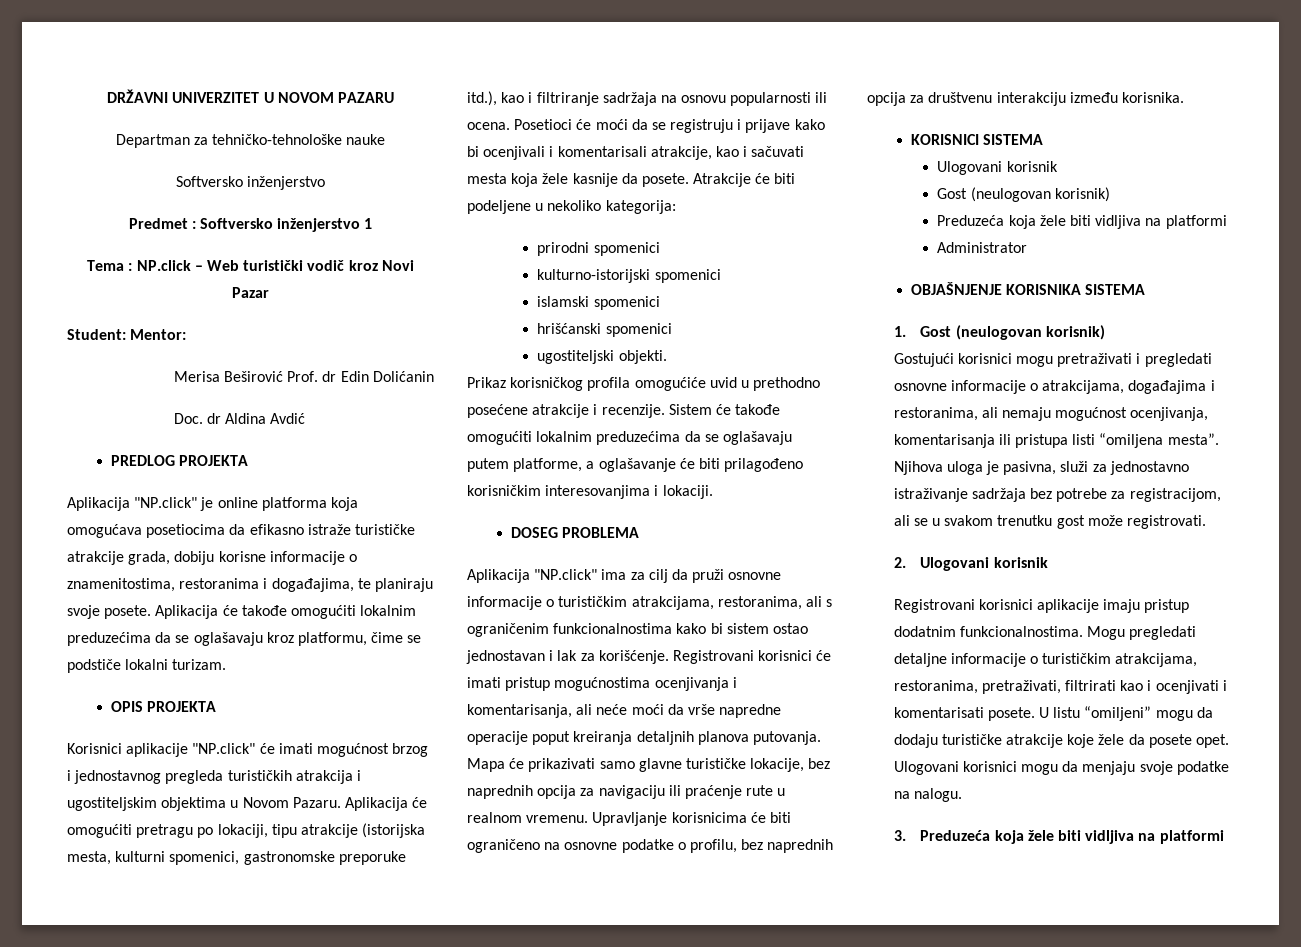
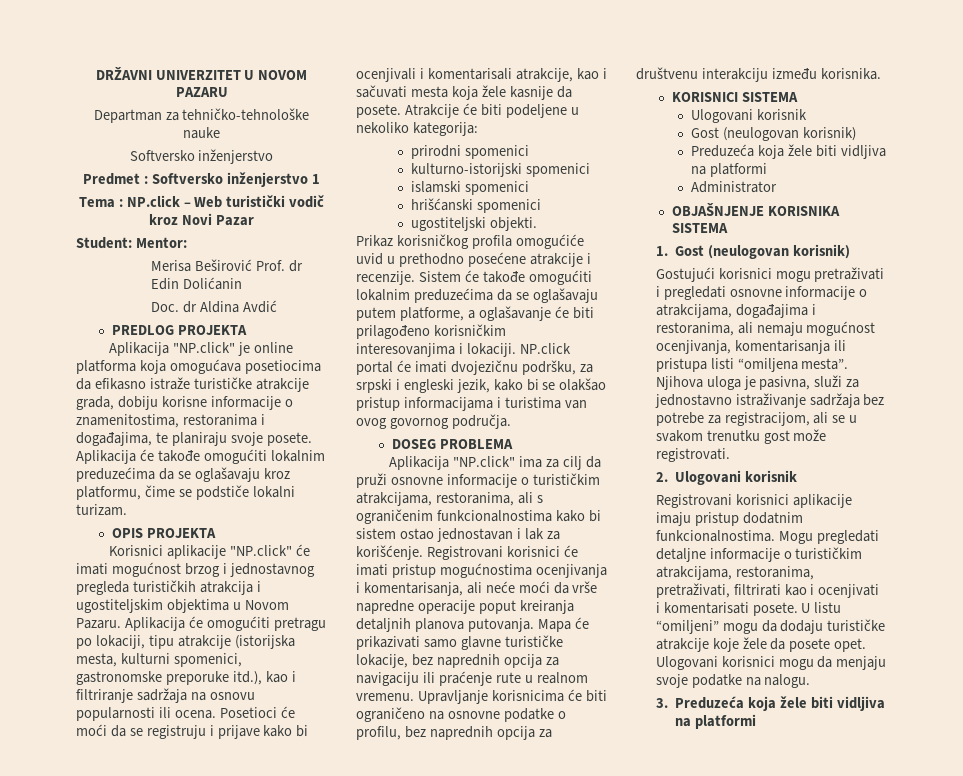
(713, 492) none -> [519,343,571,354] [356,360,593,375] [356,378,607,393] [356,397,587,411] [356,414,511,429] NP.click portal će imati dvojezičnu podršku, za srpski i engleski jezik, kako bi se olakšao pristup informacijama i turistima van ovog govornog područja.

